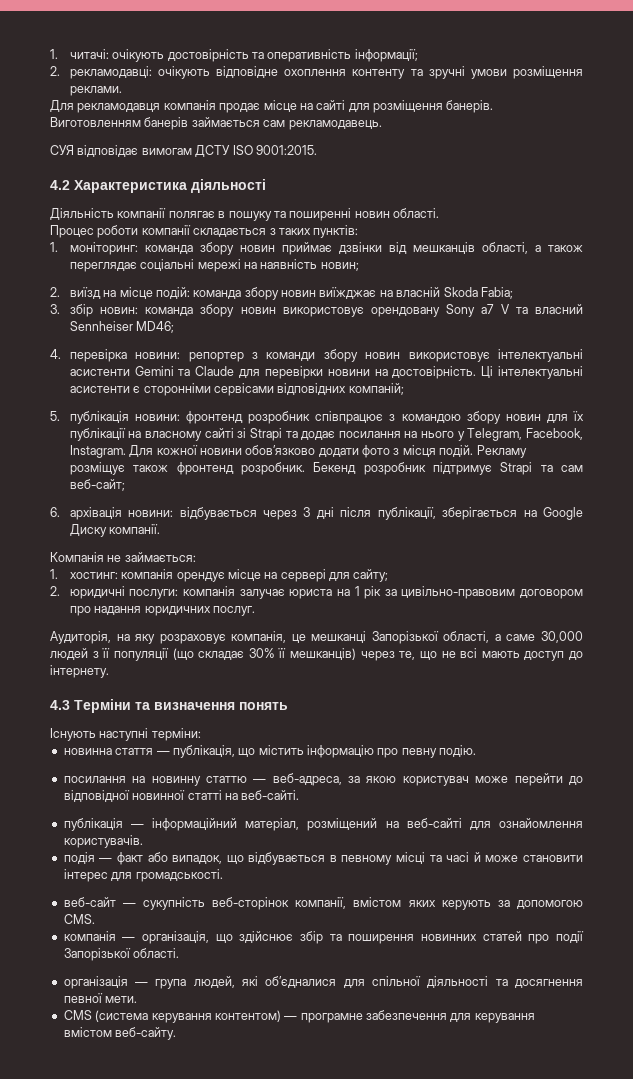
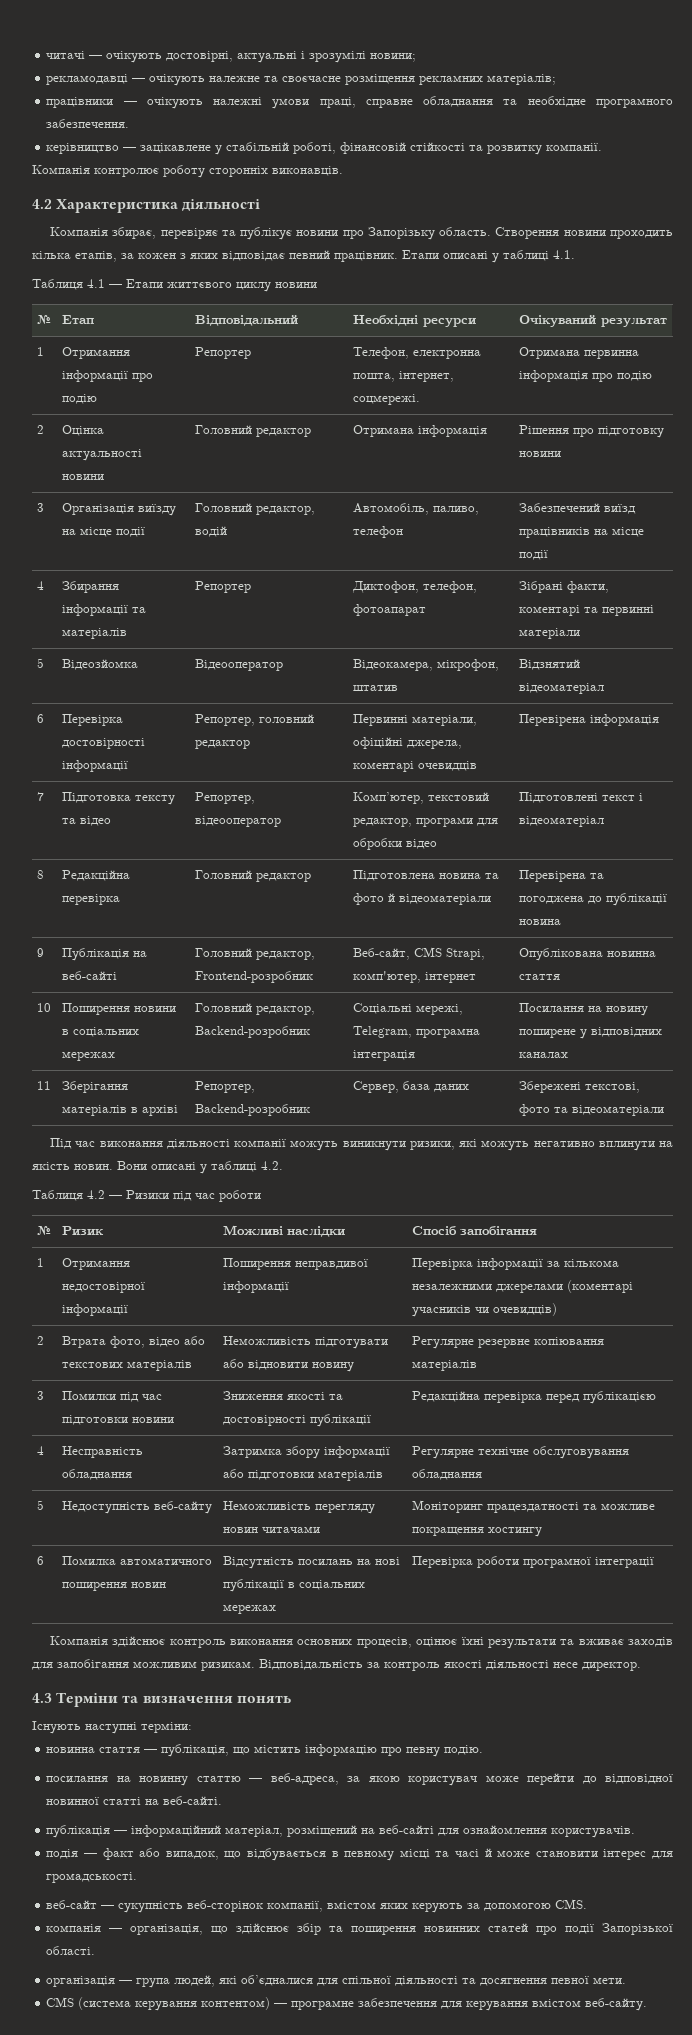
[50,49,418,62] [50,66,583,79] [69,86,122,96] [50,100,494,113] [50,117,382,130] [50,145,317,157] [50,179,266,193] [50,208,439,221] [50,225,359,238] [50,242,583,255] [69,259,359,272] [50,287,513,300] [50,304,583,317] [69,321,175,333] [50,349,583,362] [69,366,583,379] [69,383,404,396] [50,411,585,424] [69,428,583,441] [69,445,527,458] [69,462,583,475] [69,479,125,491] [50,507,584,520] [69,524,161,537] [50,552,196,562] [50,569,389,582] [50,586,583,599] [69,606,255,616] [50,631,583,644] [50,648,583,661] [50,665,109,678] 1. читачі: очікують достовірність та оперативність інформації; // 2. рекламодавці: очікують відповідне охоплення контенту та зручні умови розміщення реклами. // Для рекламодавця компанія продає місце на сайті для розміщення банерів. Виготовленням банерів займається сам рекламодавець. // СУЯ відповідає вимогам ДСТУ ISO 9001:2015. // 4.2 Характеристика діяльності // Діяльність компанії полягає в пошуку та поширенні новин області. // Процес роботи компанії складається з таких пунктів: // 1. моніторинг: команда збору новин приймає дзвінки від мешканців області, а також переглядає соціальні мережі на наявність новин; // 2. виїзд на місце подій: команда збору новин виїжджає на власній Skoda Fabia; // 3. збір новин: команда збору новин використовує орендовану Sony a7 V та власний Sennheiser MD46; // 4. перевірка новини: репортер з команди збору новин використовує інтелектуальні асистенти Gemini та Claude для перевірки новини на достовірність. Ці інтелектуальні асистенти є сторонніми сервісами відповідних компаній; // 5. публікація новини: фронтенд розробник співпрацює з командою збору новин для їх публікації на власному сайті зі Strapi та додає посилання на нього у Telegram, Facebook, Instagram. Для кожної новини обов’язково додати фото з місця подій. Рекламу розміщує також фронтенд розробник. Бекенд розробник підтримує Strapi та сам веб-сайт; // 6. архівація новини: відбувається через 3 дні після публікації, зберігається на Google Диску компанії. // Компанія не займається: // 1. хостинг: компанія орендує місце на сервері для сайту; // 2. юридичні послуги: компанія залучає юриста на 1 рік за цивільно-правовим договором про надання юридичних послуг. // Аудиторія, на яку розраховує компанія, це мешканці Запорізької області, а саме 30,000 людей з її популяції (що складає 30% її мешканців) через те, що не всі мають доступ до інтернету. -> [46,51,417,63] [46,74,557,86] [46,96,673,109] [46,119,130,128] [46,142,603,155] [32,165,343,178] [32,199,261,213] [50,227,673,240] [32,250,575,263] [32,279,317,292] [37,315,52,324] [62,315,95,324] [195,315,299,326] [353,314,477,327] [519,315,668,327] [37,347,45,356] [62,347,131,359] [62,370,154,382] [62,394,98,404] [195,347,252,359] [353,347,482,359] [353,371,455,382] [353,394,421,405] [519,347,640,359] [519,370,653,382] [37,425,45,434] [62,425,105,436] [62,449,143,461] [62,474,105,480] [195,425,312,437] [353,425,488,437] [519,425,665,438] [519,451,562,457] [37,503,45,512] [62,503,177,516] [62,527,146,537] [195,503,316,515] [195,526,228,537] [353,503,480,515] [353,526,404,538] [519,503,637,514] [519,527,645,538] [519,550,549,560] [37,581,45,590] [62,581,120,593] [62,604,147,616] [62,628,128,639] [195,581,252,593] [352,581,478,593] [353,604,427,616] [519,581,610,593] [519,605,655,616] [519,628,581,639] [37,658,45,668] [62,659,139,670] [195,659,284,671] [353,659,500,671] [353,685,399,691] [519,659,581,670] [519,683,605,694] [37,714,45,723] [62,714,124,726] [62,738,146,749] [62,760,129,772] [195,714,315,726] [195,740,251,749] [353,714,478,726] [353,737,463,749] [353,761,478,772] [519,714,660,726] [37,792,45,801] [62,792,176,805] [62,816,112,826] [195,792,256,804] [195,816,282,827] [353,792,490,804] [353,817,499,827] [353,838,438,850] [519,792,644,803] [519,816,605,827] [37,870,45,879] [62,870,131,881] [62,894,121,905] [195,870,312,882] [353,870,500,881] [353,893,492,905] [519,870,605,882] [519,893,668,906] [519,919,562,925] [37,948,45,957] [62,948,148,961] [62,971,118,980] [195,948,316,960] [195,971,314,983] [353,947,486,960] [353,971,477,983] [519,948,657,961] [519,974,561,980] [37,1003,52,1012] [62,1003,177,1015] [62,1027,140,1037] [62,1051,116,1061] [195,1003,316,1015] [195,1026,311,1038] [353,1003,464,1015] [353,1026,481,1038] [353,1050,416,1061] [519,1003,649,1016] [519,1027,663,1039] [519,1052,569,1058] [37,1081,52,1090] [62,1081,129,1093] [62,1105,179,1116] [195,1081,256,1093] [195,1104,311,1116] [353,1081,470,1093] [519,1081,641,1093] [519,1104,665,1116] [50,1138,673,1151] [32,1161,283,1174] [32,1190,261,1202] [37,1226,52,1235] [62,1226,105,1235] [223,1225,346,1237] [412,1226,538,1235] [37,1258,45,1267] [62,1258,131,1270] [62,1282,146,1293] [62,1304,129,1316] [223,1258,369,1270] [223,1281,290,1293] [412,1258,620,1270] [412,1280,634,1293] [412,1303,558,1317] [37,1336,45,1345] [62,1336,206,1348] [62,1360,193,1371] [223,1336,389,1349] [223,1359,355,1372] [412,1336,605,1349] [412,1360,478,1371] [37,1391,45,1400] [62,1391,163,1402] [62,1415,175,1425] [223,1391,344,1400] [223,1414,372,1427] [412,1391,657,1404] [37,1446,45,1455] [62,1446,144,1458] [62,1469,133,1480] [223,1446,391,1459] [223,1469,384,1481] [412,1446,630,1459] [412,1469,483,1480] [37,1500,45,1510] [62,1501,213,1514] [223,1501,376,1514] [223,1526,321,1533] [412,1500,656,1513] [412,1527,543,1537] [37,1556,45,1565] [62,1556,213,1565] [62,1582,167,1591] [223,1556,401,1569] [223,1579,366,1592] [223,1604,277,1614] [412,1556,655,1568] [50,1636,673,1649] [32,1659,641,1671] читачі — очікують достовірні, актуальні і зрозумілі новини; // рекламодавці — очікують належне та своєчасне розміщення рекламних матеріалів; // працівники — очікують належні умови праці, справне обладнання та необхідне програмного забезпечення. // керівництво — зацікавлене у стабільній роботі, фінансовій стійкості та розвитку компанії. // Компанія контролює роботу сторонніх виконавців. // 4.2 Характеристика діяльності // Компанія збирає, перевіряє та публікує новини про Запорізьку область. Створення новини проходить кілька етапів, за кожен з яких відповідає певний працівник. Етапи описані у таблиці 4.1. // Таблиця 4.1 — Етапи життєвого циклу новини // № | Етап | Відповідальний | Необхідні ресурси | Очікуваний результат // 1 | Отримання інформації про подію | Репортер | Телефон, електронна пошта, інтернет, соцмережі. | Отримана первинна інформація про подію // 2 | Оцінка актуальності новини | Головний редактор | Отримана інформація | Рішення про підготовку новини // 3 | Організація виїзду на місце події | Головний редактор, водій | Автомобіль, паливо, телефон | Забезпечений виїзд працівників на місце події // 4 | Збирання інформації та матеріалів | Репортер | Диктофон, телефон, фотоапарат | Зібрані факти, коментарі та первинні матеріали // 5 | Відеозйомка | Відеооператор | Відеокамера, мікрофон, штатив | Відзнятий відеоматеріал // 6 | Перевірка достовірності інформації | Репортер, головний редактор | Первинні матеріали, офіційні джерела, коментарі очевидців | Перевірена інформація // 7 | Підготовка тексту та відео | Репортер, відеооператор | Комп’ютер, текстовий редактор, програми для обробки відео | Підготовлені текст і відеоматеріал // 8 | Редакційна перевірка | Головний редактор | Підготовлена новина та фото й відеоматеріали | Перевірена та погоджена до публікації новина // 9 | Публікація на веб-сайті | Головний редактор, Frontend-розробник | Веб-сайт, CMS Strapi, комп'ютер, інтернет | Опублікована новинна стаття // 10 | Поширення новини в соціальних мережах | Головний редактор, Backend-розробник | Соціальні мережі, Telegram, програмна інтеграція | Посилання на новину поширене у відповідних каналах // 11 | Зберігання матеріалів в архіві | Репортер, Backend-розробник | Сервер, база даних | Збережені текстові, фото та відеоматеріали // Під час виконання діяльності компанії можуть виникнути ризики, які можуть негативно вплинути на якість новин. Вони описані у таблиці 4.2. // Таблиця 4.2 — Ризики під час роботи // № | Ризик | Можливі наслідки | Спосіб запобігання // 1 | Отримання недостовірної інформації | Поширення неправдивої інформації | Перевірка інформації за кількома незалежними джерелами (коментарі учасників чи очевидців) // 2 | Втрата фото, відео або текстових матеріалів | Неможливість підготувати або відновити новину | Регулярне резервне копіювання матеріалів // 3 | Помилки під час підготовки новини | Зниження якості та достовірності публікації | Редакційна перевірка перед публікацією // 4 | Несправність обладнання | Затримка збору інформації або підготовки матеріалів | Регулярне технічне обслуговування обладнання // 5 | Недоступність веб-сайту | Неможливість перегляду новин читачами | Моніторинг працездатності та можливе покращення хостингу // 6 | Помилка автоматичного поширення новин | Відсутність посилань на нові публікації в соціальних мережах | Перевірка роботи програмної інтеграції // Компанія здійснює контроль виконання основних процесів, оцінює їхні результати та вживає заходів для запобігання можливим ризикам. Відповідальність за контроль якості діяльності несе директор.

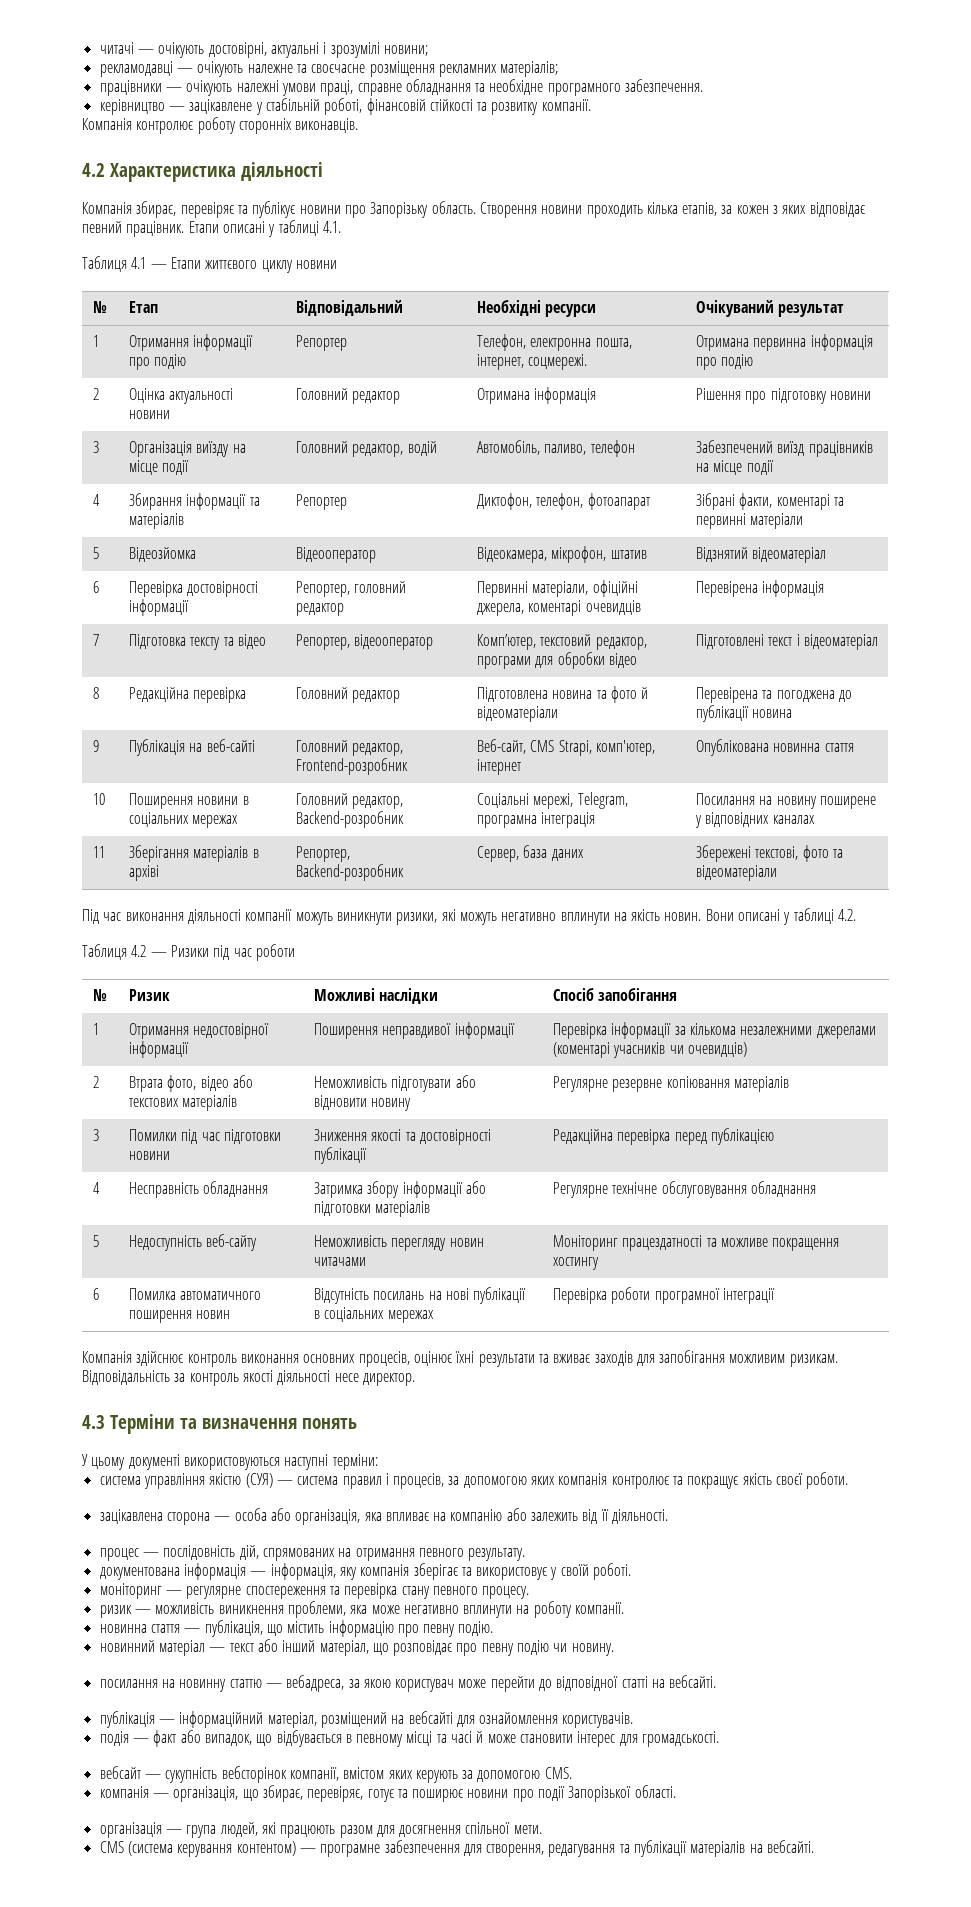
[32,1721,192,1734] Існують наступні терміни: -> [82,1454,378,1470] [99,1472,849,1489] [99,1508,669,1525] [99,1545,526,1561] [99,1563,632,1580] [99,1583,530,1599] [99,1601,625,1618] У цьому документі використовуються наступні терміни: // система управління якістю (СУЯ) — система правил і процесів, за допомогою яких компанія контролює та покращує якість своєї роботи. // зацікавлена сторона — особа або організація, яка впливає на компанію або залежить від її діяльності. // процес — послідовність дій, спрямованих на отримання певного результату. // документована інформація — інформація, яку компанія зберігає та використовує у своїй роботі. // моніторинг — регулярне спостереження та перевірка стану певного процесу. // ризик — можливість виникнення проблеми, яка може негативно вплинути на роботу компанії.
(484, 1750) none -> [99,1639,614,1656] // новинний матеріал — текст або інший матеріал, що розповідає про певну подію чи новину.
[270,1773,339,1785] веб-адреса, -> [286,1675,345,1692] вебадреса,
[46,1797,100,1805] новинної -> (619, 1683) none
[163,1796,223,1805] веб-сайті. -> [669,1675,717,1688] вебсайті.
[379,1825,435,1834] веб-сайті -> [408,1711,453,1724] вебсайті
[46,1900,98,1909] веб-сайт -> [99,1766,141,1779] вебсайт
[187,1900,264,1912] веб-сторінок -> [221,1766,287,1783] вебсторінок
[236,1923,529,1935] здійснює збір та поширення новинних статей -> [262,1785,509,1802] збирає, перевіряє, готує та поширює новини
[241,1975,590,1986] об’єдналися для спільної діяльності та досягнення певної -> [280,1822,511,1838] працюють разом для досягнення спільної
[466,1998,648,2011] керування вмістом веб-сайту. -> [486,1840,815,1857] створення, редагування та публікації матеріалів на вебсайті.

